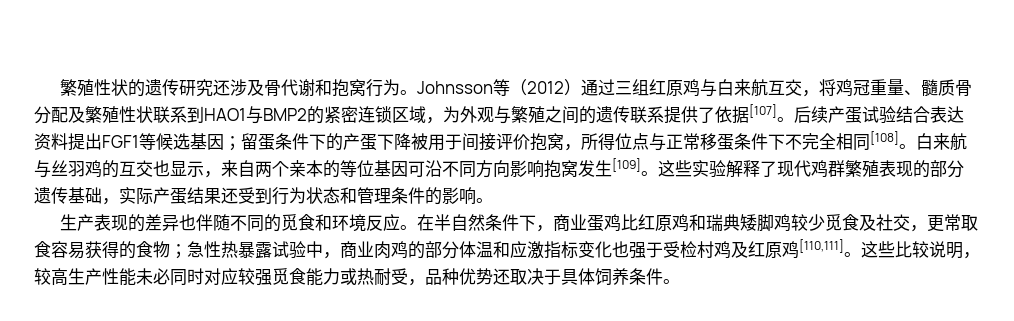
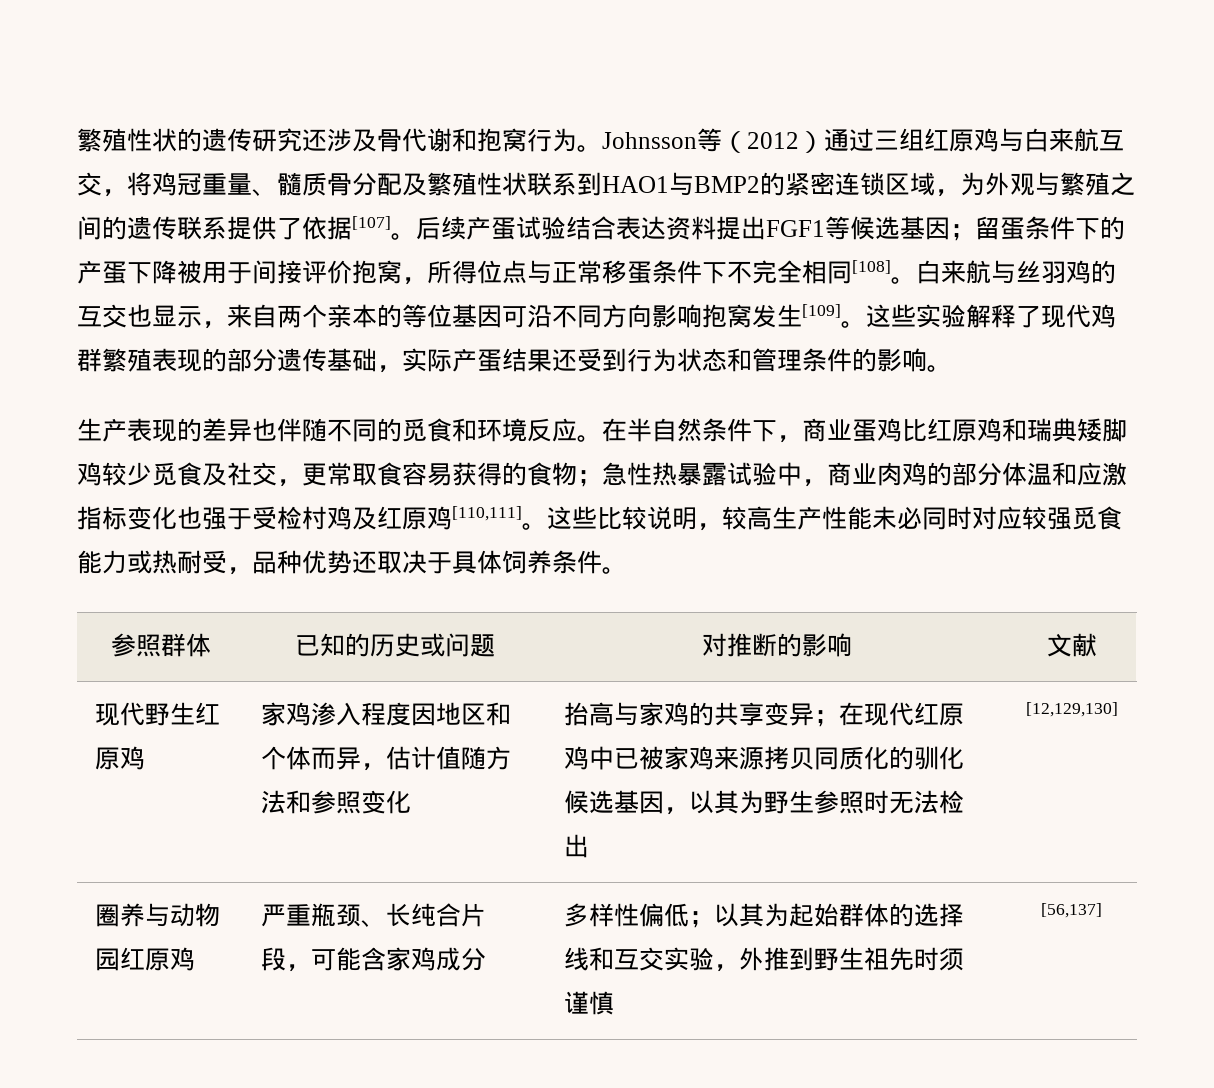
(680, 281) none -> [110,633,211,657] [295,633,495,657] [701,633,852,657] [1046,633,1097,657] [95,702,221,726] [95,746,146,770] [261,702,512,726] [261,746,512,771] [261,790,412,814] [564,702,965,727] [564,746,965,770] [564,790,965,815] [564,834,590,858] [1025,702,1118,717] [95,903,221,927] [95,947,196,971] [261,903,487,927] [261,947,487,972] [564,903,965,928] [564,947,965,972] [564,991,615,1015] [1041,903,1102,918] // 参照群体 | 已知的历史或问题 | 对推断的影响 | 文献 // 现代野生红原鸡 | 家鸡渗入程度因地区和个体而异，估计值随方法和参照变化 | 抬高与家鸡的共享变异；在现代红原鸡中已被家鸡来源拷贝同质化的驯化候选基因，以其为野生参照时无法检出 | [12,129,130] // 圈养与动物园红原鸡 | 严重瓶颈、长纯合片段，可能含家鸡成分 | 多样性偏低；以其为起始群体的选择线和互交实验，外推到野生祖先时须谨慎 | [56,137]

